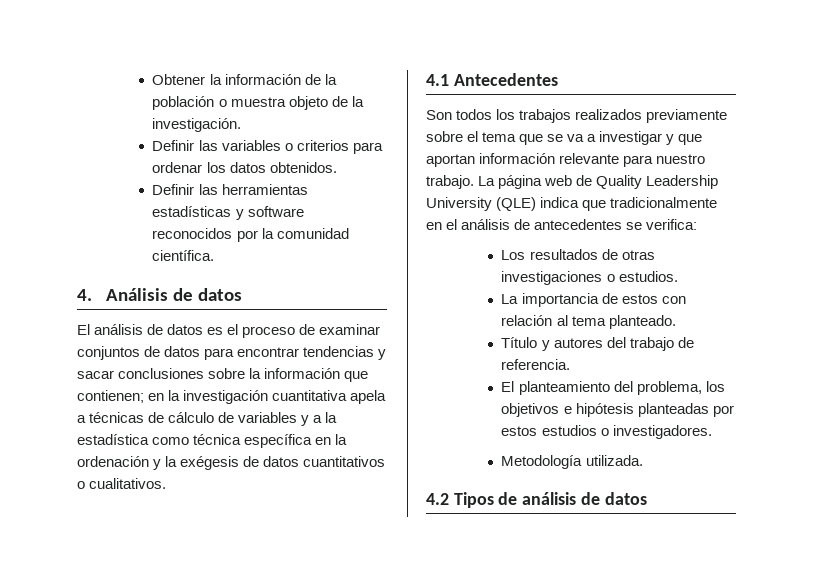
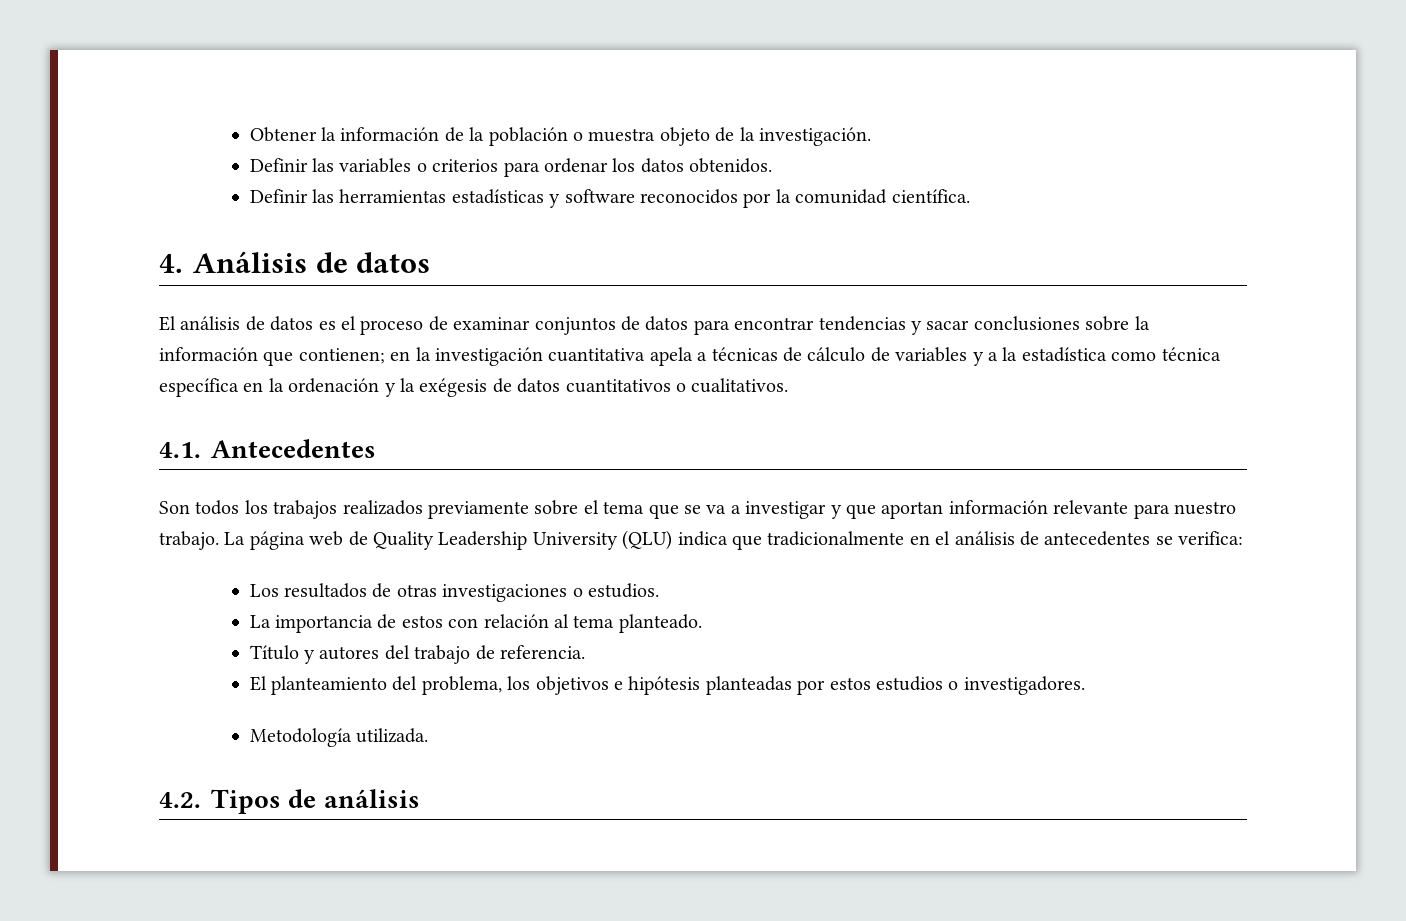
[426,74,449,86] 4.1 -> [159,442,201,458] 4.1.
[496,197,537,211] (QLE) -> [622,530,673,550] (QLU)
[426,493,449,505] 4.2 -> [159,792,201,808] 4.2.
[580,492,647,505] de datos -> (420, 798) none

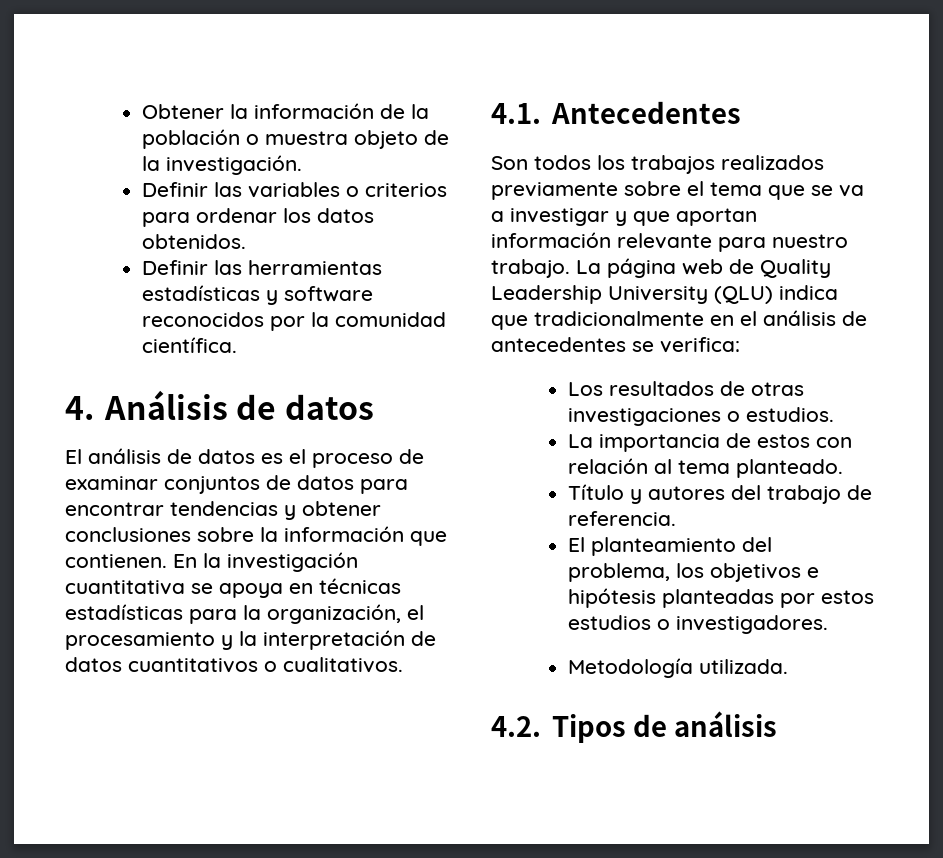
[926,320,970,330] sacar -> [302,501,381,516] obtener
[298,348,411,364] contienen; en -> [65,554,197,568] contienen. En
[649,347,1221,366] [159,378,380,397] apela a técnicas de cálculo de variables y a la estadística como técnica específica en la ordenación -> [191,578,401,598] [65,604,424,624] [65,632,215,650] se apoya en técnicas estadísticas para la organización, el procesamiento
[419,378,488,397] exégesis -> [263,630,405,650] interpretación

